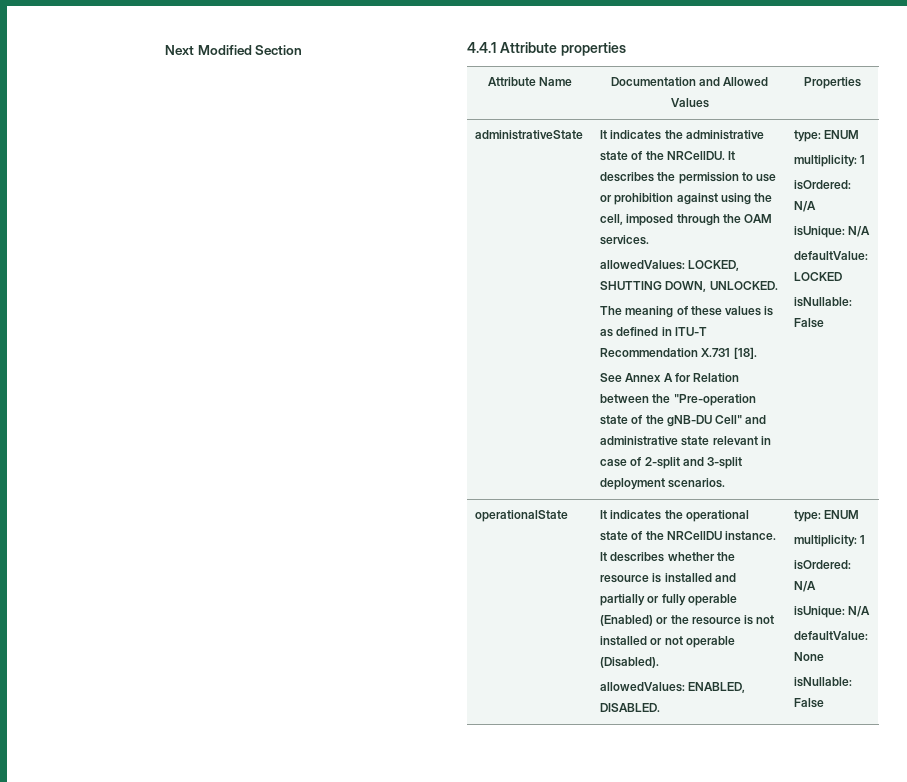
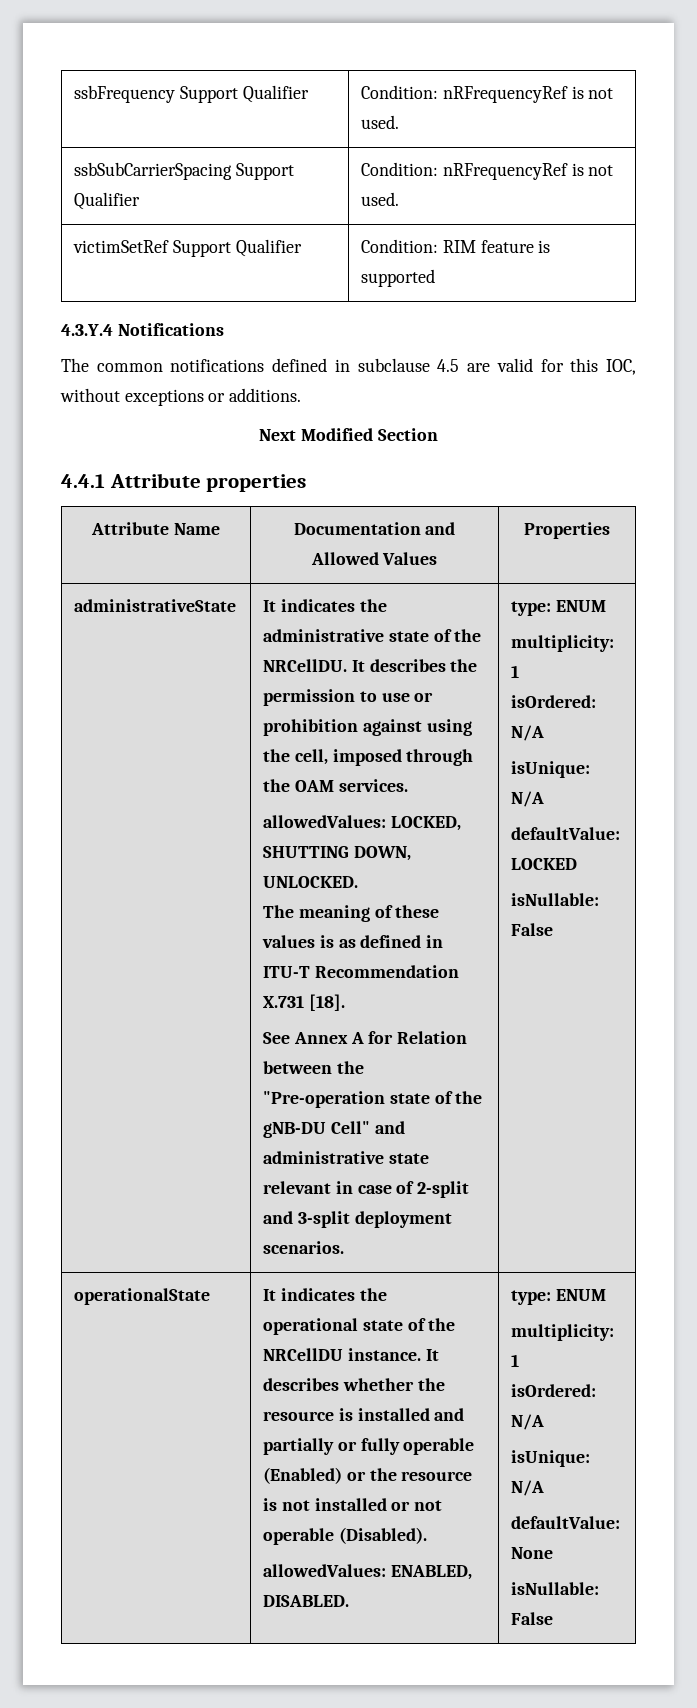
(164, 50) none -> [74,85,309,103] [361,85,614,103] [361,115,400,129] [74,162,295,180] [74,192,141,210] [361,162,614,180] [361,192,400,206] [73,239,302,257] [361,239,551,253] [361,269,436,287] [61,323,224,336] [61,358,637,375] [60,388,302,406] ssbFrequency Support Qualifier | Condition: nRFrequencyRef is not used. // ssbSubCarrierSpacing Support Qualifier | Condition: nRFrequencyRef is not used. // victimSetRef Support Qualifier | Condition: RIM feature is supported // 4.3.Y.4 Notifications // The common notifications defined in subclause 4.5 are valid for this IOC, without exceptions or additions. //

